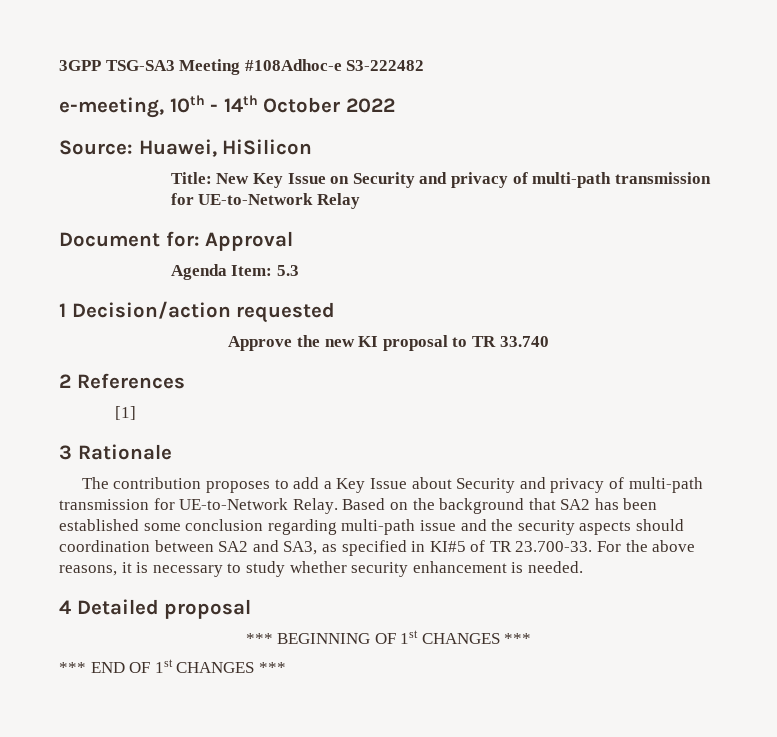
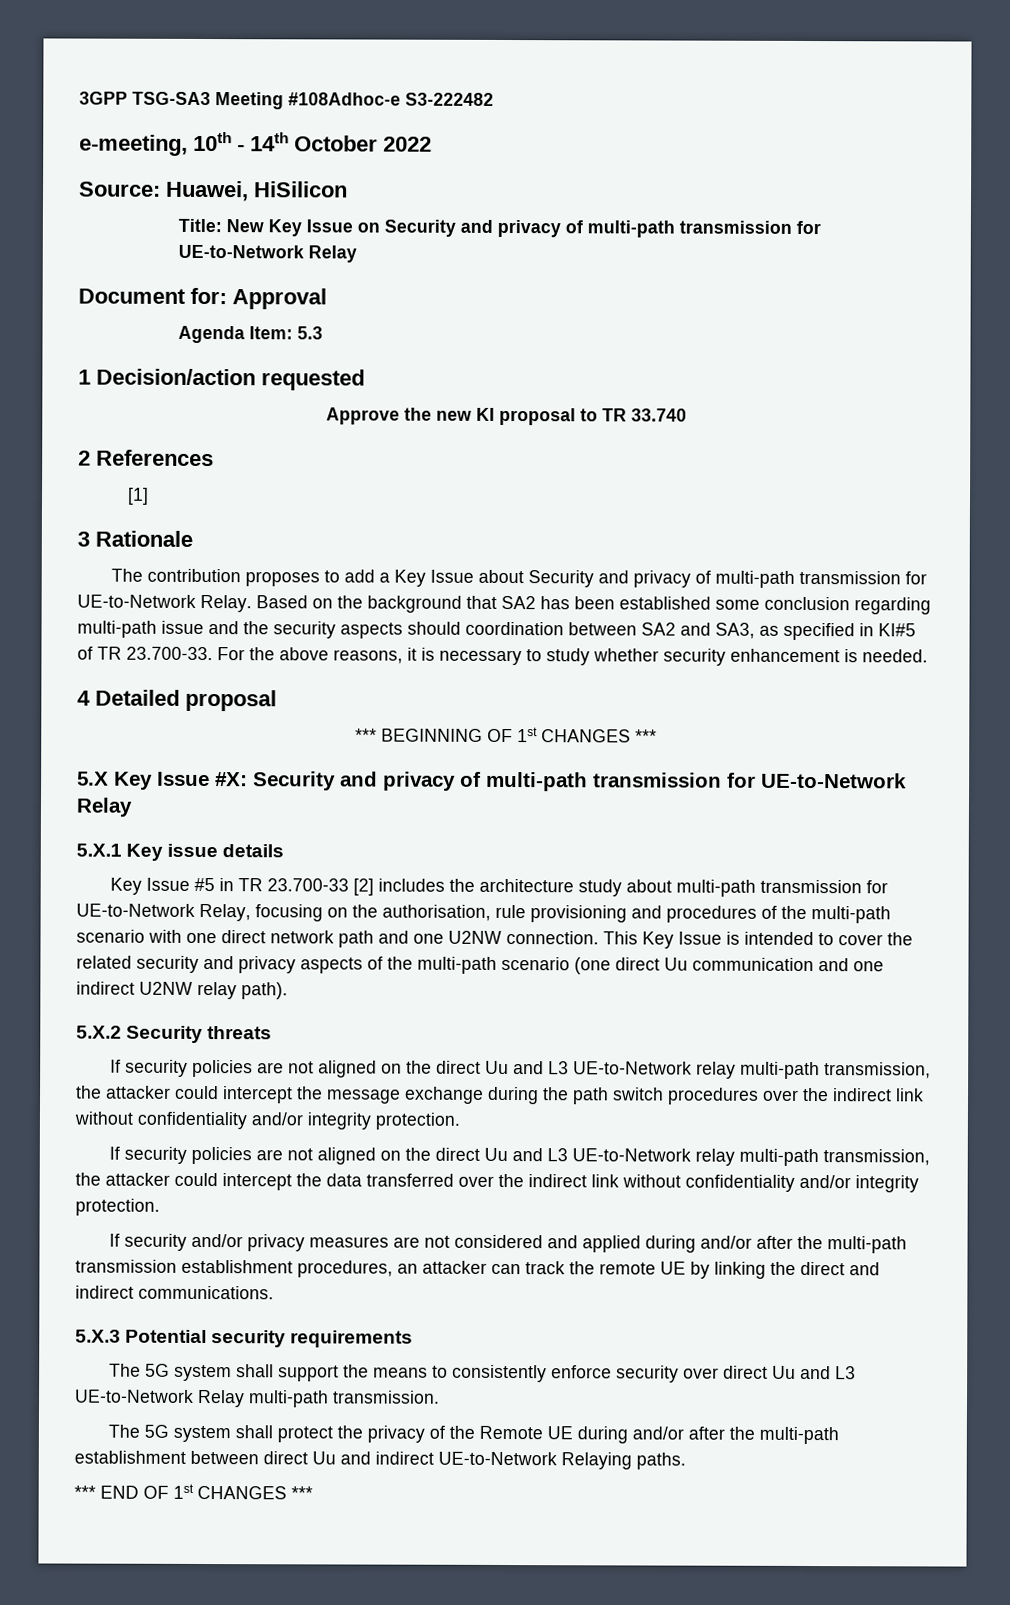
(532, 638) none -> [77,771,907,792] [76,797,133,817] [76,843,285,861] [109,877,888,897] [76,903,891,924] [76,929,913,949] [76,955,884,975] [76,981,288,1000] [76,1025,273,1044] [109,1059,931,1080] [76,1085,924,1105] [74,1111,460,1130] [108,1146,930,1167] [75,1172,919,1193] [75,1198,160,1216] [108,1233,907,1254] [75,1259,880,1279] [75,1285,274,1300] [75,1329,414,1348] [108,1363,856,1383] [75,1389,440,1408] [107,1424,839,1445] [74,1450,686,1470] // 5.X Key Issue #X: Security and privacy of multi-path transmission for UE-to-Network Relay // 5.X.1 Key issue details // Key Issue #5 in TR 23.700-33 [2] includes the architecture study about multi-path transmission for UE-to-Network Relay, focusing on the authorisation, rule provisioning and procedures of the multi-path scenario with one direct network path and one U2NW connection. This Key Issue is intended to cover the related security and privacy aspects of the multi-path scenario (one direct Uu communication and one indirect U2NW relay path). // 5.X.2 Security threats // If security policies are not aligned on the direct Uu and L3 UE-to-Network relay multi-path transmission, the attacker could intercept the message exchange during the path switch procedures over the indirect link without confidentiality and/or integrity protection. // If security policies are not aligned on the direct Uu and L3 UE-to-Network relay multi-path transmission, the attacker could intercept the data transferred over the indirect link without confidentiality and/or integrity protection. // If security and/or privacy measures are not considered and applied during and/or after the multi-path transmission establishment procedures, an attacker can track the remote UE by linking the direct and indirect communications. // 5.X.3 Potential security requirements // The 5G system shall support the means to consistently enforce security over direct Uu and L3 UE-to-Network Relay multi-path transmission. // The 5G system shall protect the privacy of the Remote UE during and/or after the multi-path establishment between direct Uu and indirect UE-to-Network Relaying paths.

